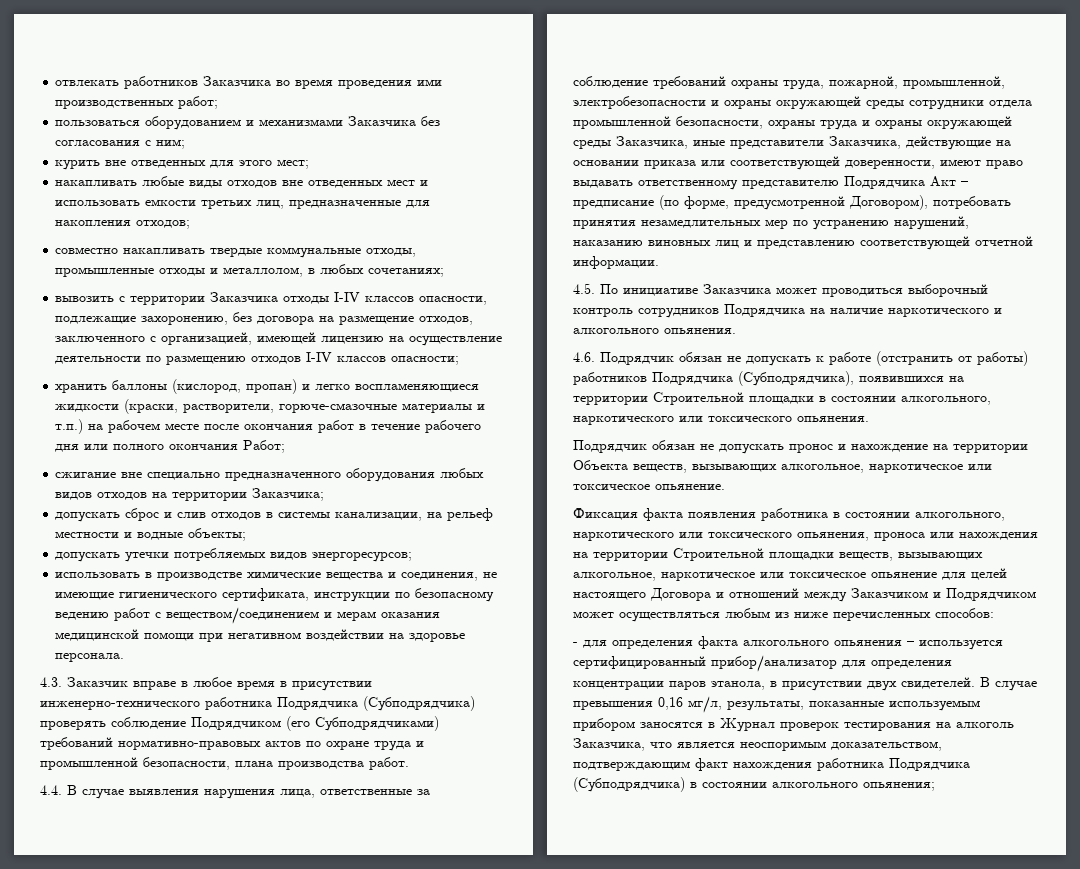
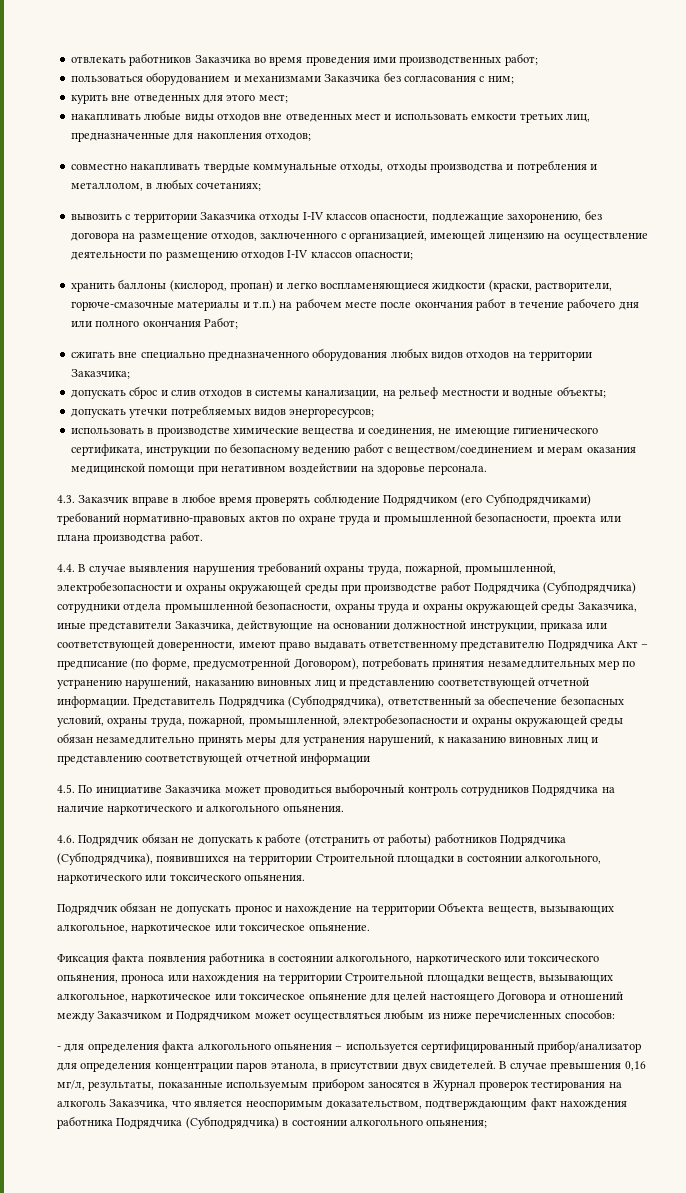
[55,267,206,277] промышленные отходы -> [386,160,587,173] отходы производства и потребления
[55,472,117,478] сжигание -> [70,351,115,358] сжигать
[280,681,372,691] [40,696,475,711] в присутствии инженерно-технического работника Подрядчика (Субподрядчика) -> (252, 501) none
(230, 763) none -> [553,515,621,525] проекта или
[280,789,430,798] [573,76,648,88] лица, ответственные за соблюдение -> (255, 570) none
(904, 104) none -> [340,581,637,594] при производстве работ Подрядчика (Субподрядчика)
(639, 163) none -> [393,620,537,632] должностной инструкции,
(659, 262) none -> [133,695,624,708] [57,714,624,727] [57,733,599,746] [57,753,371,765] Представитель Подрядчика (Субподрядчика), ответственный за обеспечение безопасных условий, охраны труда, пожарной, промышленной, электробезопасности и охраны окружающей среды обязан незамедлительно принять меры для устранения нарушений, к наказанию виновных лиц и представлению соответствующей отчетной информации

